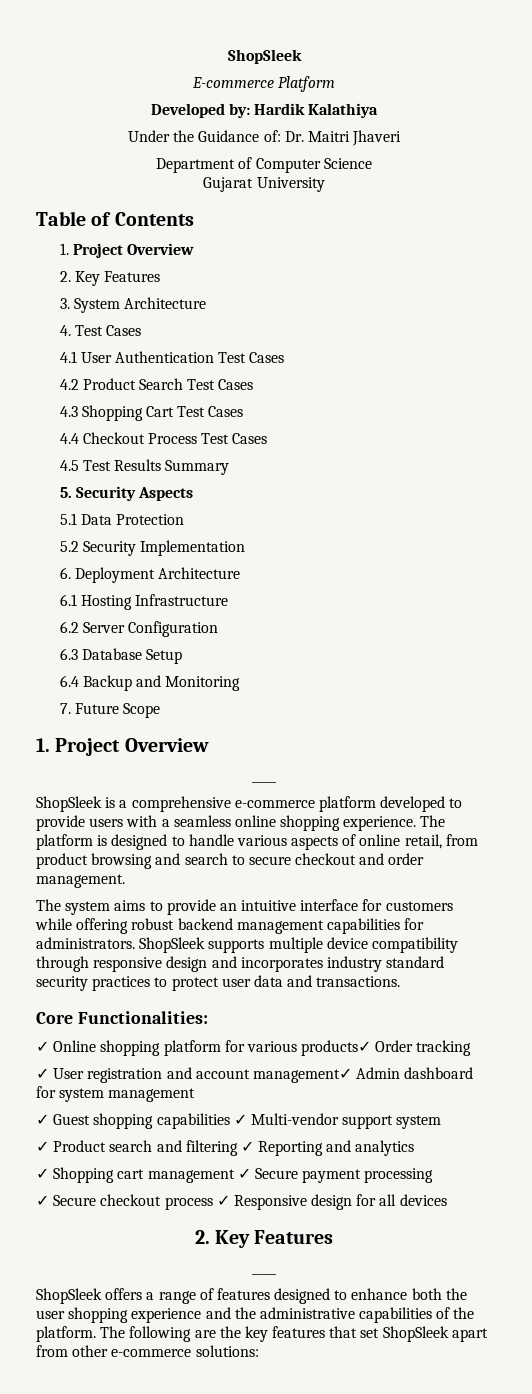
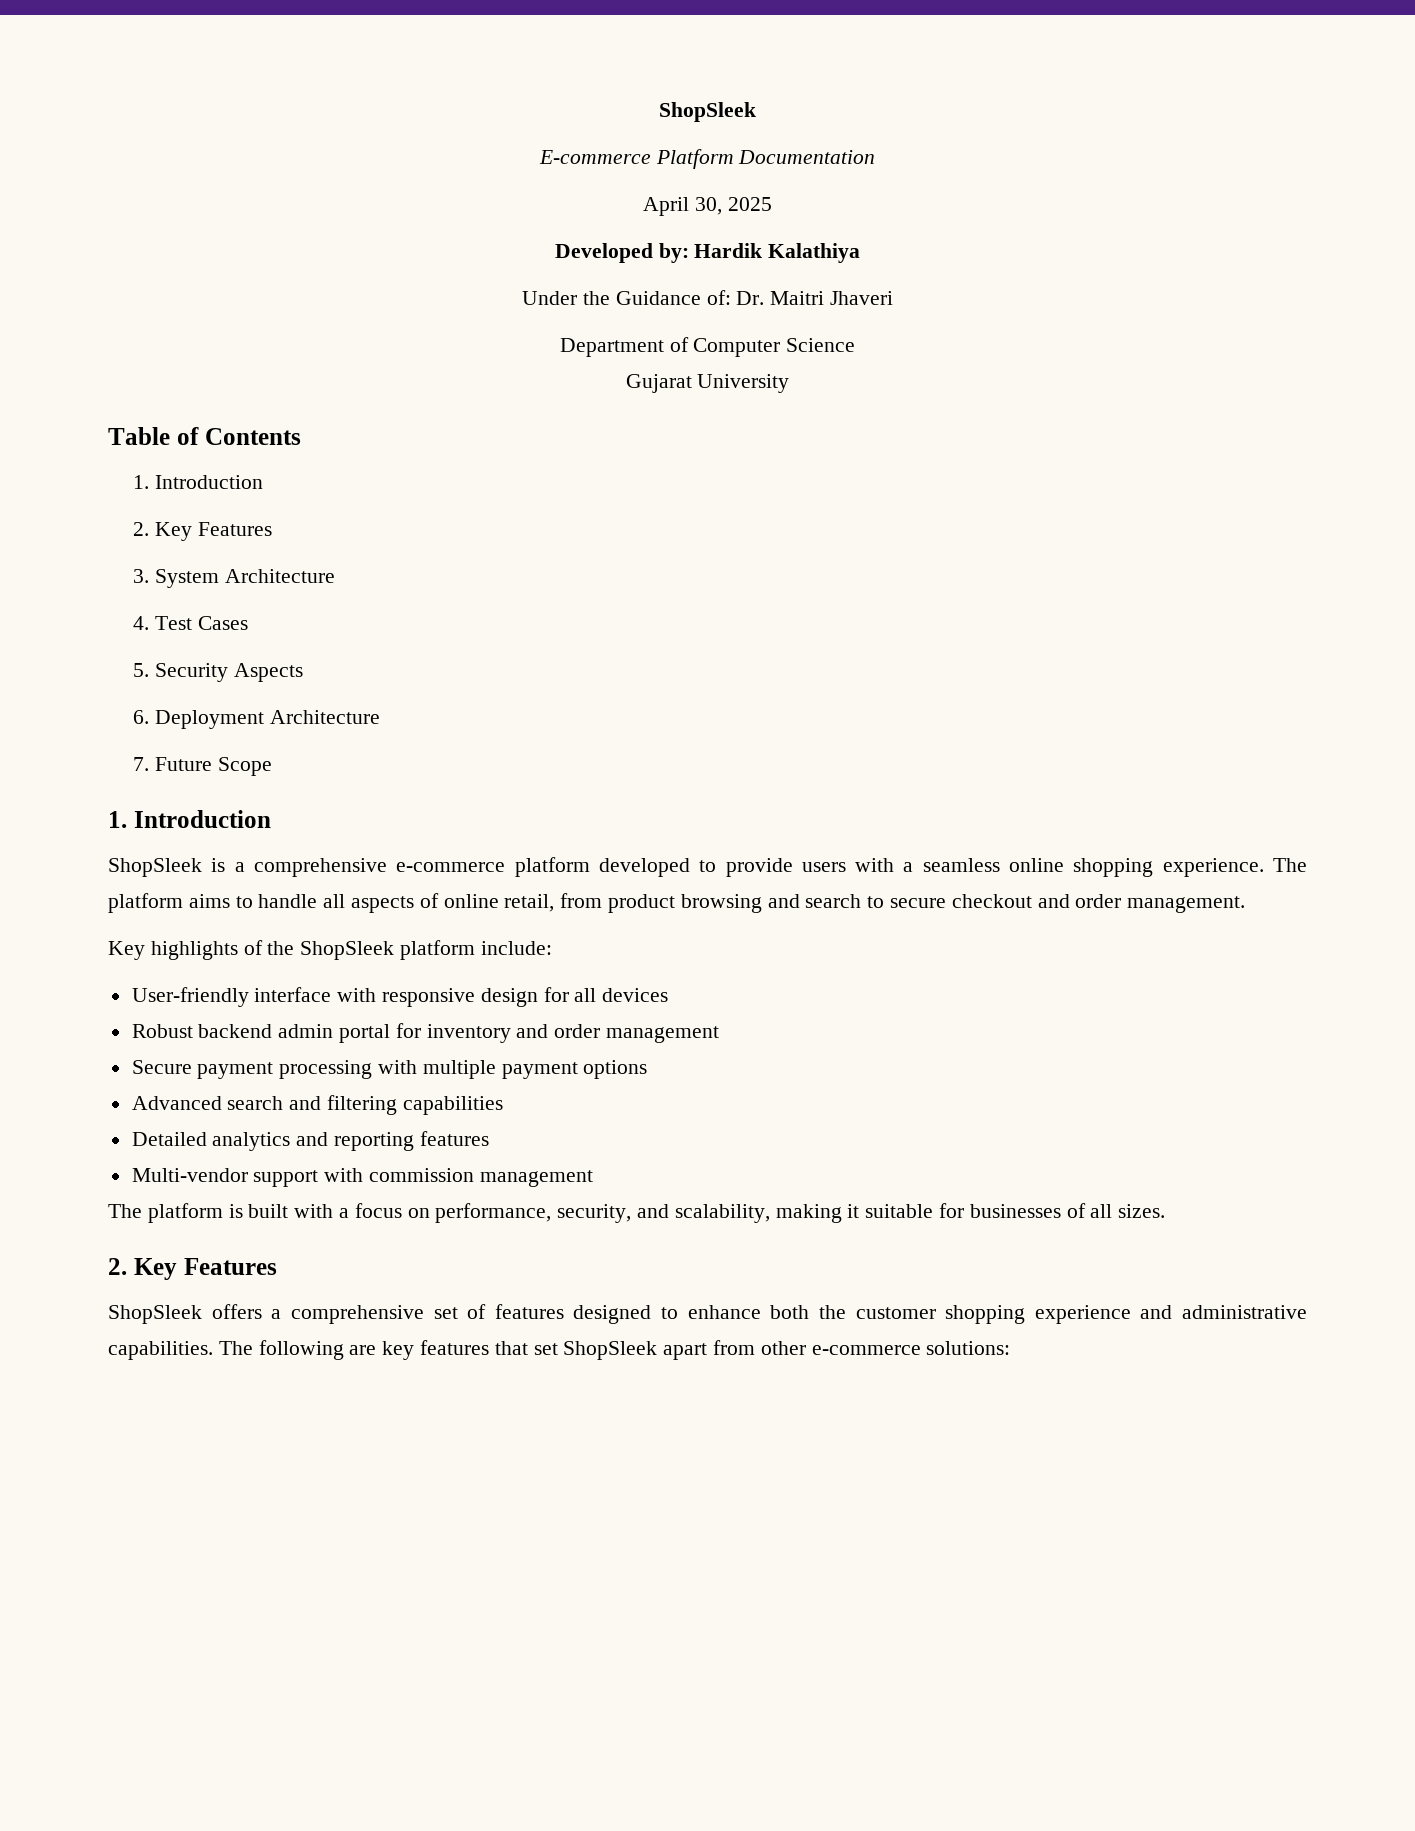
(336, 84) none -> [738,150,876,164] [643,197,772,216] Documentation // April 30, 2025
[72,243,194,258] Project Overview -> [155,475,264,489] Introduction
[59,351,285,363] [59,378,254,390] [59,405,244,421] [59,432,268,444] [59,459,230,475] [59,486,193,501] [59,513,184,525] [59,540,245,556] [59,567,240,583] [59,594,228,610] [59,621,218,637] [59,648,182,664] [59,675,241,691] 4.1 User Authentication Test Cases // 4.2 Product Search Test Cases // 4.3 Shopping Cart Test Cases // 4.4 Checkout Process Test Cases // 4.5 Test Results Summary // 5. Security Aspects // 5.1 Data Protection // 5.2 Security Implementation // 6. Deployment Architecture // 6.1 Hosting Infrastructure // 6.2 Server Configuration // 6.3 Database Setup // 6.4 Backup and Monitoring -> [133,663,303,682] [133,710,380,729] 5. Security Aspects // 6. Deployment Architecture
[55,738,209,756] [252,781,276,783] Project Overview // ____ -> [133,810,271,828] Introduction
[97,834,168,850] is designed -> [188,894,230,908] aims
[236,835,287,846] various -> [323,894,346,908] all
[36,899,453,915] [35,918,425,934] [36,937,458,953] [36,956,445,972] [36,975,401,991] [36,1011,208,1024] [36,1040,472,1056] [36,1067,474,1083] [36,1086,196,1102] [36,1113,442,1129] [36,1140,415,1156] [36,1167,434,1183] [36,1194,447,1210] [194,1230,334,1248] [252,1273,276,1275] The system aims to provide an intuitive interface for customers while offering robust backend management capabilities for administrators. ShopSleek supports multiple device compatibility through responsive design and incorporates industry standard security practices to protect user data and transactions. // Core Functionalities: // ✓ Online shopping platform for various products✓ Order tracking // ✓ User registration and account management✓ Admin dashboard for system management // ✓ Guest shopping capabilities ✓ Multi-vendor support system // ✓ Product search and filtering ✓ Reporting and analytics // ✓ Shopping cart management ✓ Secure payment processing // ✓ Secure checkout process ✓ Responsive design for all devices // 2. Key Features // ____ -> [108,940,552,960] [131,987,669,1007] [131,1023,720,1043] [131,1060,648,1079] [131,1095,503,1115] [131,1131,489,1151] [131,1168,593,1187] [108,1203,1166,1223] [108,1258,277,1280] Key highlights of the ShopSleek platform include: // User-friendly interface with responsive design for all devices // Robust backend admin portal for inventory and order management // Secure payment processing with multiple payment options // Advanced search and filtering capabilities // Detailed analytics and reporting features // Multi-vendor support with commission management // The platform is built with a focus on performance, security, and scalability, making it suitable for businesses of all sizes. // 2. Key Features
[158,1291,196,1304] range -> [290,1305,458,1324] comprehensive set
[36,1310,65,1319] user -> [855,1307,936,1319] customer
[234,1307,475,1323] [36,1326,96,1342] the administrative capabilities of the platform. -> [1182,1305,1307,1319] [108,1341,213,1360] administrative capabilities.
[219,1326,241,1338] the -> (377, 1350) none

